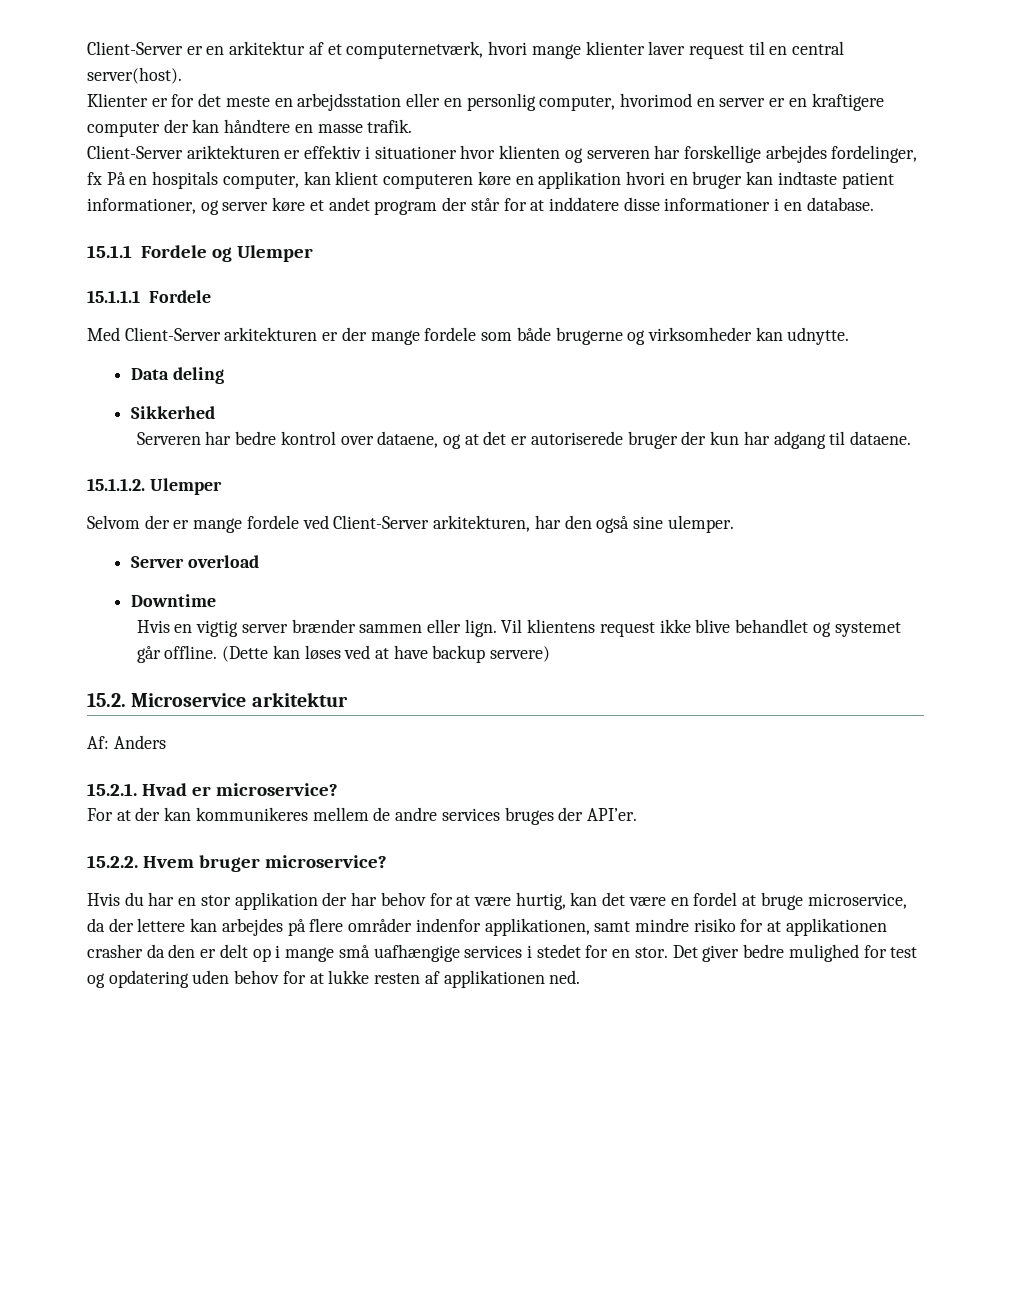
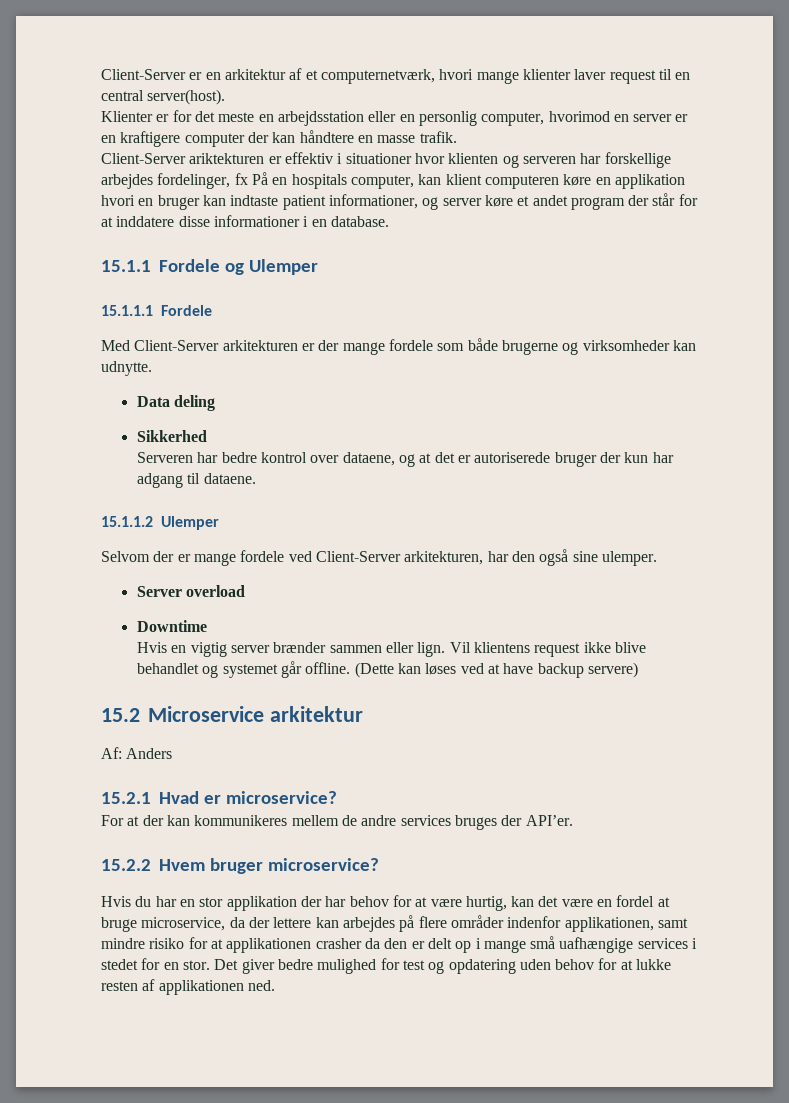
[87,478,145,491] 15.1.1.2. -> [101,516,153,527] 15.1.1.2
[87,693,126,707] 15.2. -> [101,708,140,722] 15.2
[87,783,137,796] 15.2.1. -> [101,792,151,804] 15.2.1
[87,855,138,868] 15.2.2. -> [101,859,151,871] 15.2.2

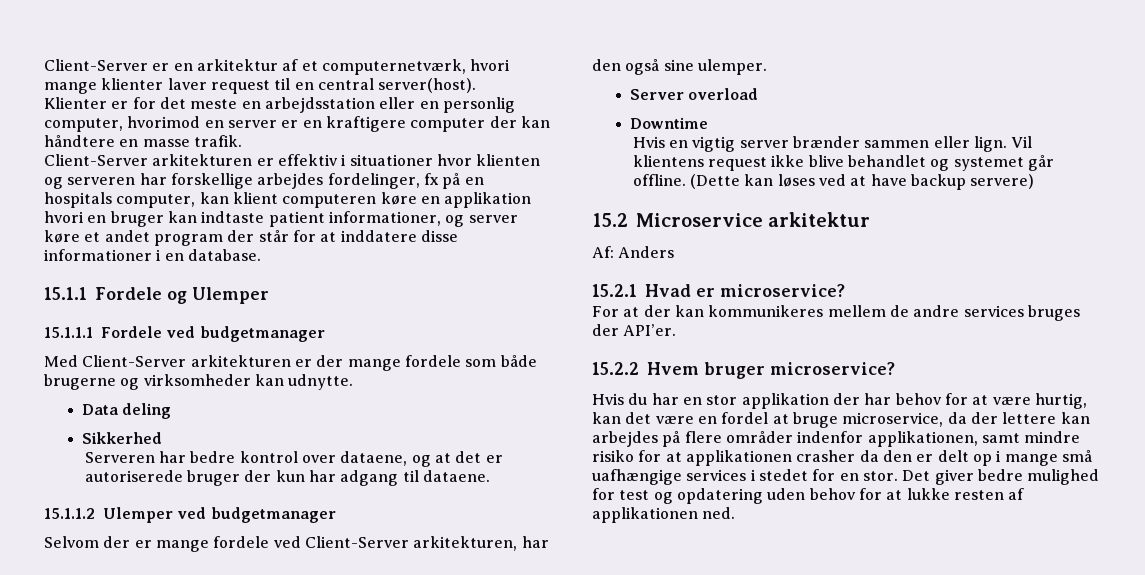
[189,153,265,164] ariktekturen -> [152,154,253,166] arkitekturen
[251,172,268,185] På -> [442,173,461,189] på
(212, 310) none -> [166,326,325,342] ved budgetmanager
(219, 523) none -> [177,507,336,523] ved budgetmanager

